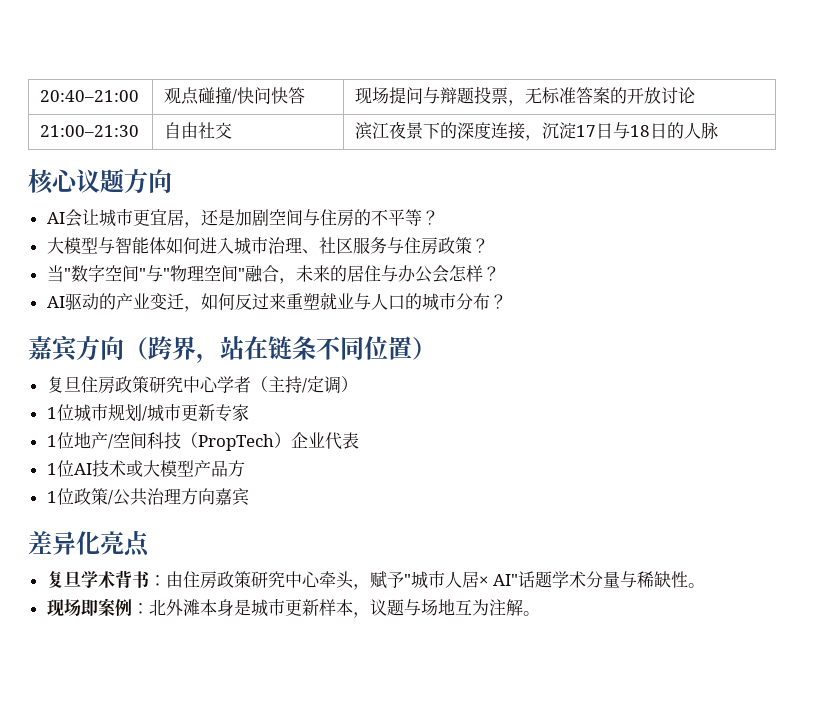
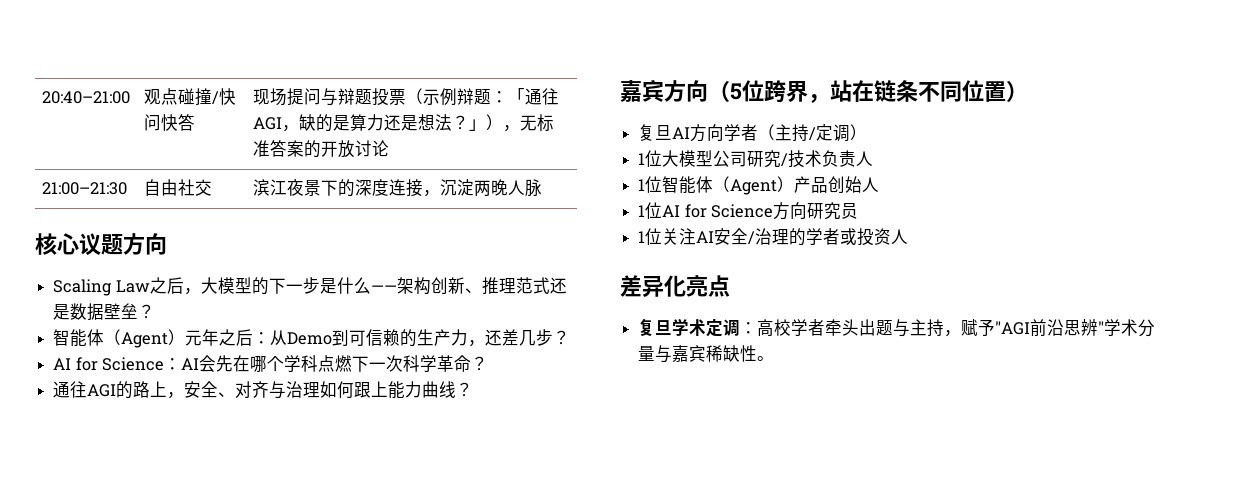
(509, 95) none -> [405,88,559,106] [252,114,503,132] （示例辩题：「通往AGI，缺的是算力还是想法？」）
[576,122,685,139] 17日与18日的 -> [473,179,508,196] 两晚
[46,209,439,228] [46,237,489,255] [46,265,500,284] [46,292,490,312] AI会让城市更宜居，还是加剧空间与住房的不平等？ // 大模型与智能体如何进入城市治理、社区服务与住房政策？ // 当"数字空间"与"物理空间"融合，未来的居住与办公会怎样？ // AI驱动的产业变迁，如何反过来重塑就业与人口的城市分布 -> [53,277,567,296] [53,303,156,321] [53,329,571,348] [53,355,489,373] [53,381,457,399] Scaling Law之后，大模型的下一步是什么——架构创新、推理范式还是数据壁垒？ // 智能体（Agent）元年之后：从Demo到可信赖的生产力，还差几步？ // AI for Science：AI会先在哪个学科点燃下一次科学革命？ // 通往AGI的路上，安全、对齐与治理如何跟上能力曲线
(148, 348) none -> [730,80,764,102] 5位
[80,376,218,394] 住房政策研究中心 -> [672,124,725,142] AI方向
[73,404,249,422] [46,432,359,451] 城市规划/城市更新专家 // 1位地产/空间科技（PropTech）企业代表 -> [662,150,874,168] [638,176,880,195] 大模型公司研究/技术负责人 // 1位智能体（Agent）产品创始人
[91,460,245,477] [46,488,249,506] 技术或大模型产品方 // 1位政策/公共治理方向嘉宾 -> [684,202,859,220] [638,228,909,246] for Science方向研究员 // 1位关注AI安全/治理的学者或投资人
[114,570,553,590] 背书：由住房政策研究中心牵头，赋予"城市人居× AI"话题 -> [706,319,1105,337] 定调：高校学者牵头出题与主持，赋予"AGI前沿思辨"
(638, 579) none -> [672,345,707,362] 嘉宾
[46,598,540,618] // 现场即案例：北外滩本身是城市更新样本，议题与场地互为注解。 -> (775, 358) none

